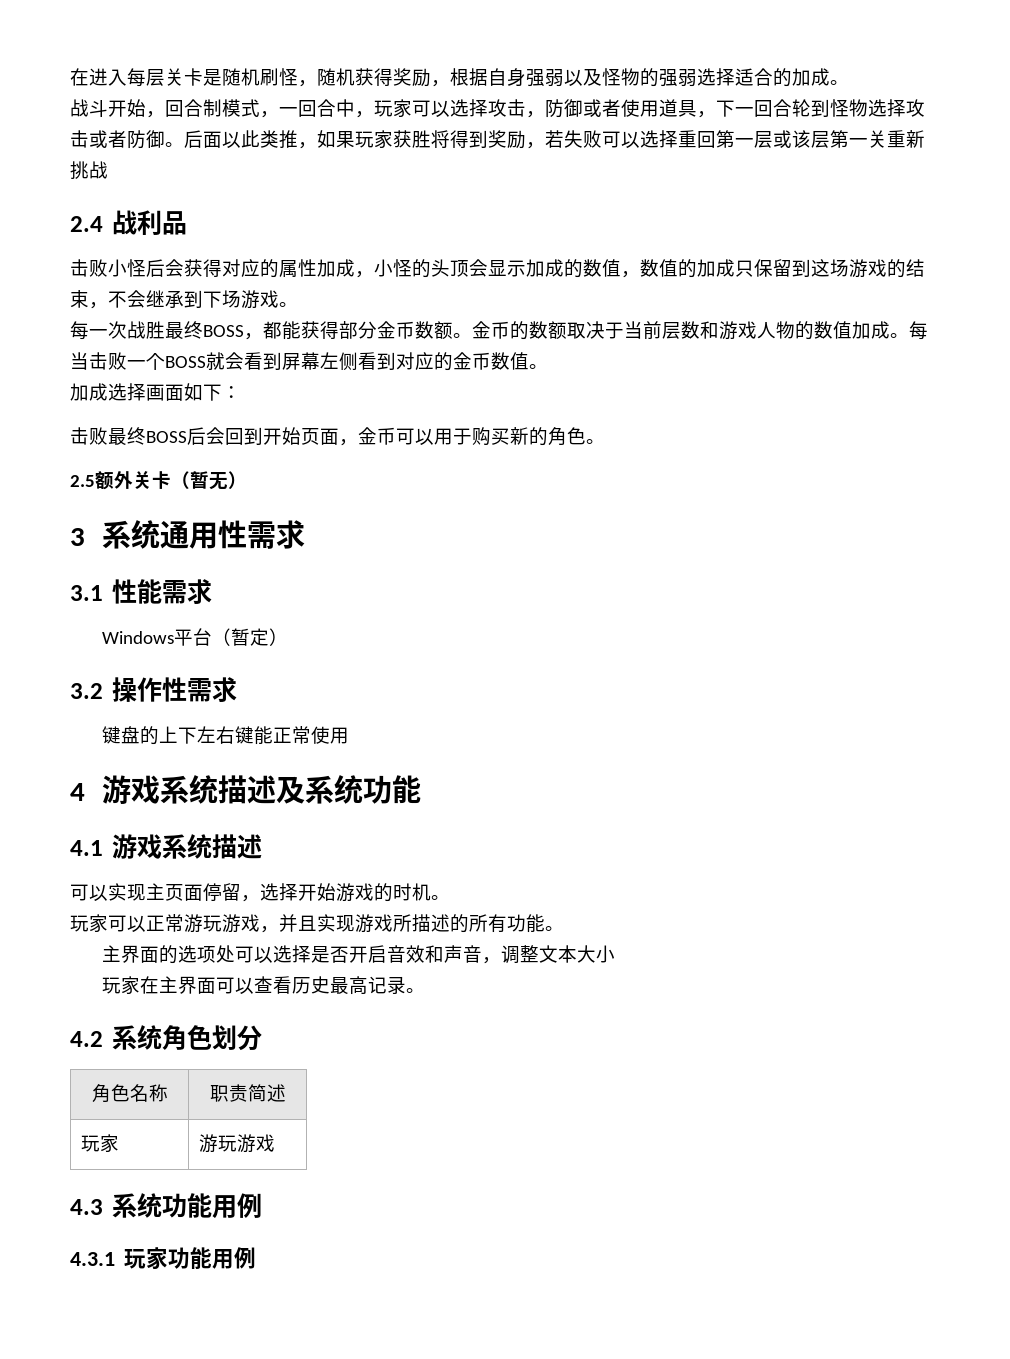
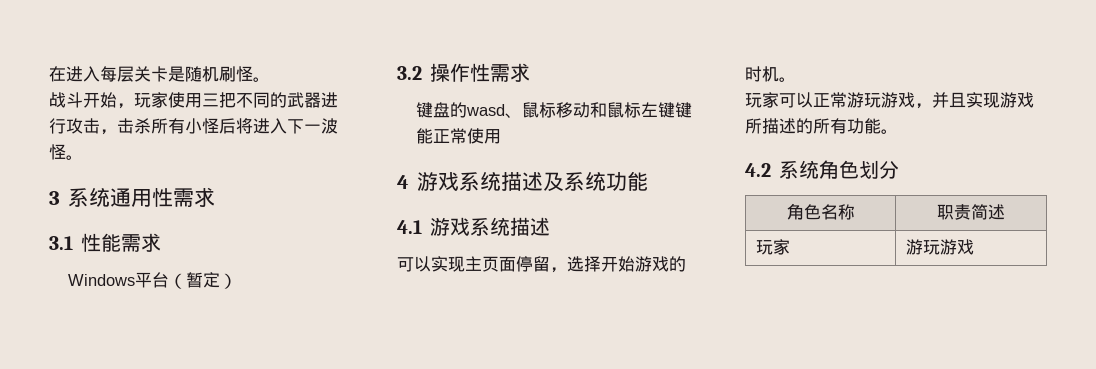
[298,68,849,87] [70,99,925,118] [70,130,925,149] [70,161,108,180] [70,210,188,235] [70,259,925,278] [70,290,298,309] [70,321,928,340] [70,352,548,371] [70,383,241,401] [70,427,605,446] [70,471,247,490] ，随机获得奖励，根据自身强弱以及怪物的强弱选择适合的加成。 // 战斗开始，回合制模式，一回合中，玩家可以选择攻击，防御或者使用道具，下一回合轮到怪物选择攻击或者防御。后面以此类推，如果玩家获胜将得到奖励，若失败可以选择重回第一层或该层第一关重新挑战 // 2.4战利品 // 击败小怪后会获得对应的属性加成，小怪的头顶会显示加成的数值，数值的加成只保留到这场游戏的结束，不会继承到下场游戏。 // 每一次战胜最终BOSS，都能获得部分金币数额。金币的数额取决于当前层数和游戏人物的数值加成。每当击败一个BOSS就会看到屏幕左侧看到对应的金币数值。 // 加成选择画面如下： // 击败最终BOSS后会回到开始页面，金币可以用于购买新的角色。 // 2.5额外关卡（暂无） -> [253,77,270,82] [49,92,338,109] [49,118,338,135] [49,144,83,160] 。 // 战斗开始，玩家使用三把不同的武器进行攻击，击杀所有小怪后将进入下一波怪。
[158,726,235,744] 上下左右 -> [465,102,675,118] wasd、鼠标移动和鼠标左键
[101,945,615,964] [101,976,425,995] // 主界面的选项处可以选择是否开启音效和声音，调整文本大小 // 玩家在主界面可以查看历史最高记录。 -> (898, 131) none
[70,1193,263,1219] [70,1247,257,1269] // 4.3系统功能用例 // 4.3.1玩家功能用例 -> (975, 247) none

